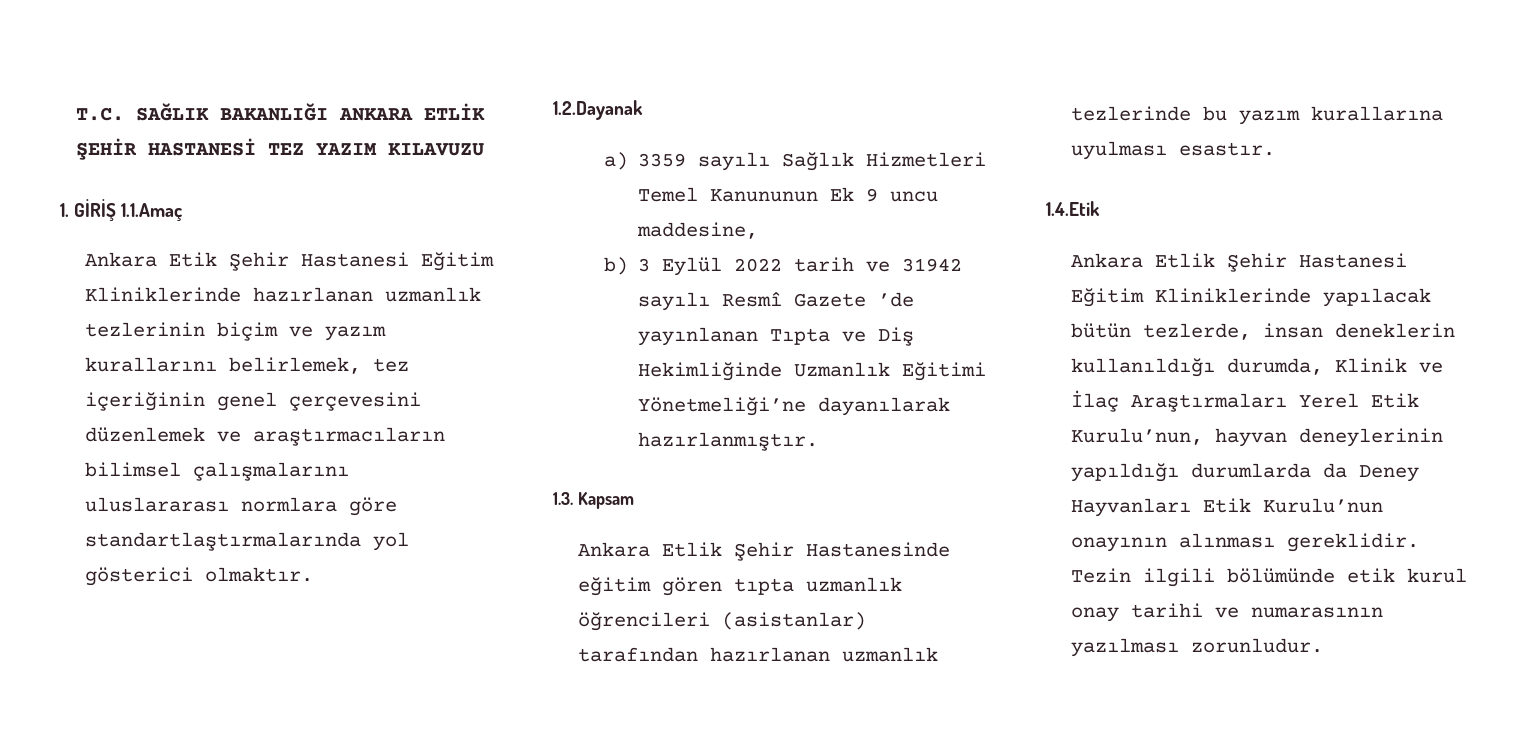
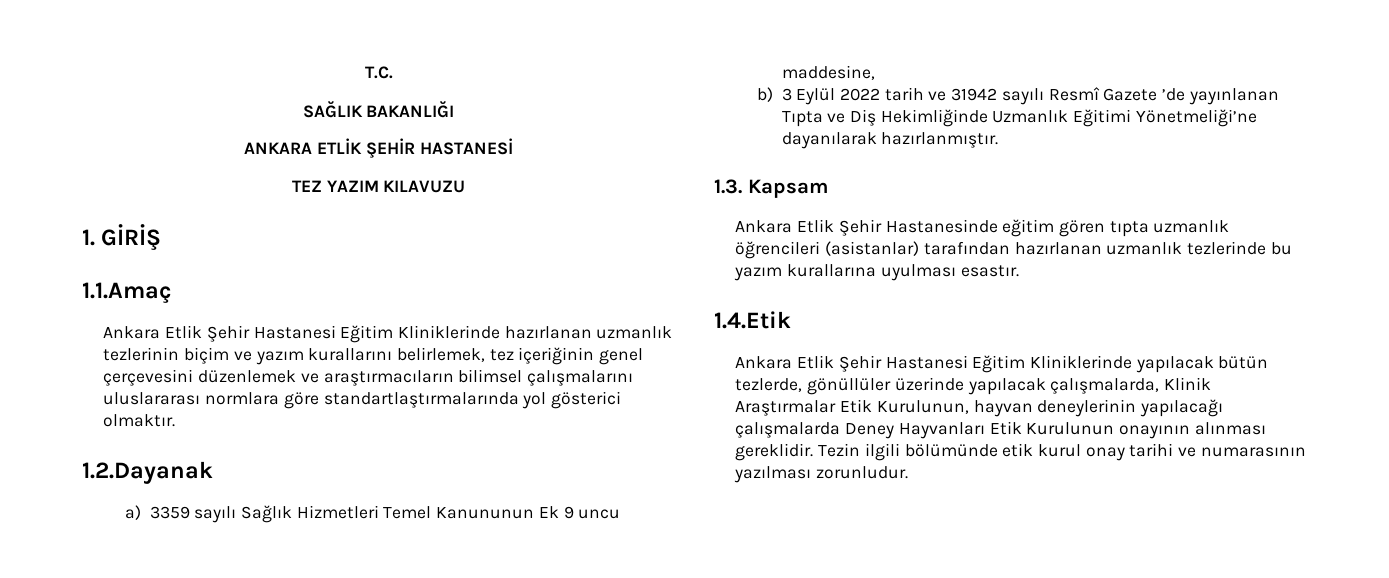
(124, 114) none -> (393, 72) //
(328, 112) none -> (455, 109) //
(256, 147) none -> (513, 146) //
(117, 210) none -> (162, 237) //
[169,252,218,267] Etik -> [165,325,203,339] Etlik
[1263,323,1456,338] [1071,358,1444,377] [1071,390,1420,412] [1071,428,1444,447] [1071,463,1348,482] insan deneklerin kullanıldığı durumda, Klinik ve İlaç Araştırmaları Yerel Etik Kurulu’nun, hayvan deneylerinin yapıldığı durumlarda da -> [807,377,1212,395] [735,399,1224,417] [735,422,841,438] gönüllüler üzerinde yapılacak çalışmalarda, Klinik Araştırmalar Etik Kurulunun, hayvan deneylerinin yapılacağı çalışmalarda
[1263,498,1384,513] Kurulu’nun -> [1026,422,1115,435] Kurulunun

